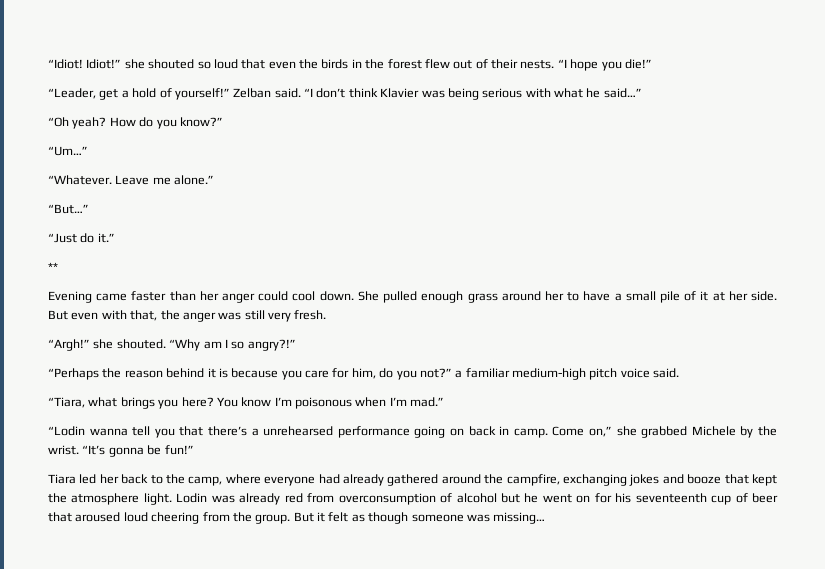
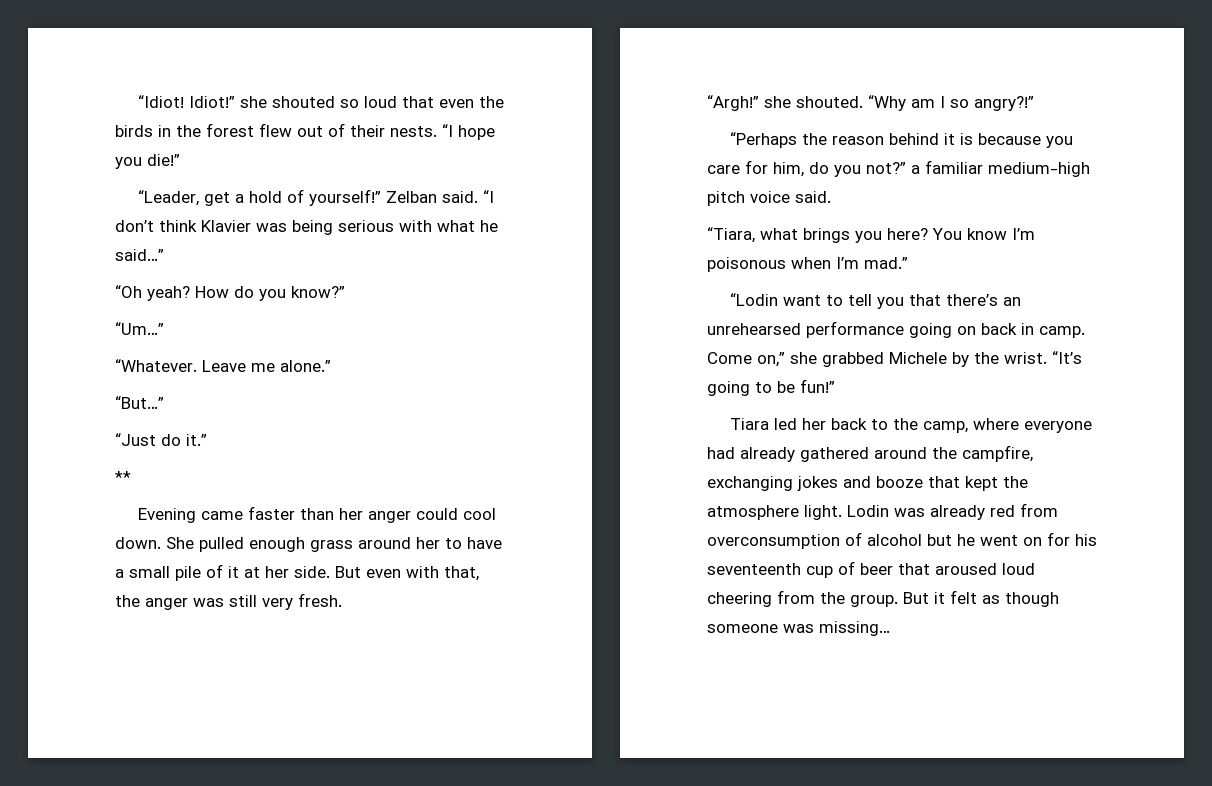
[89,428,128,436] wanna -> [782,295,843,306] want to
[251,428,259,436] a -> [1002,297,1021,306] an
[108,447,144,457] gonna -> [707,381,772,396] going to

